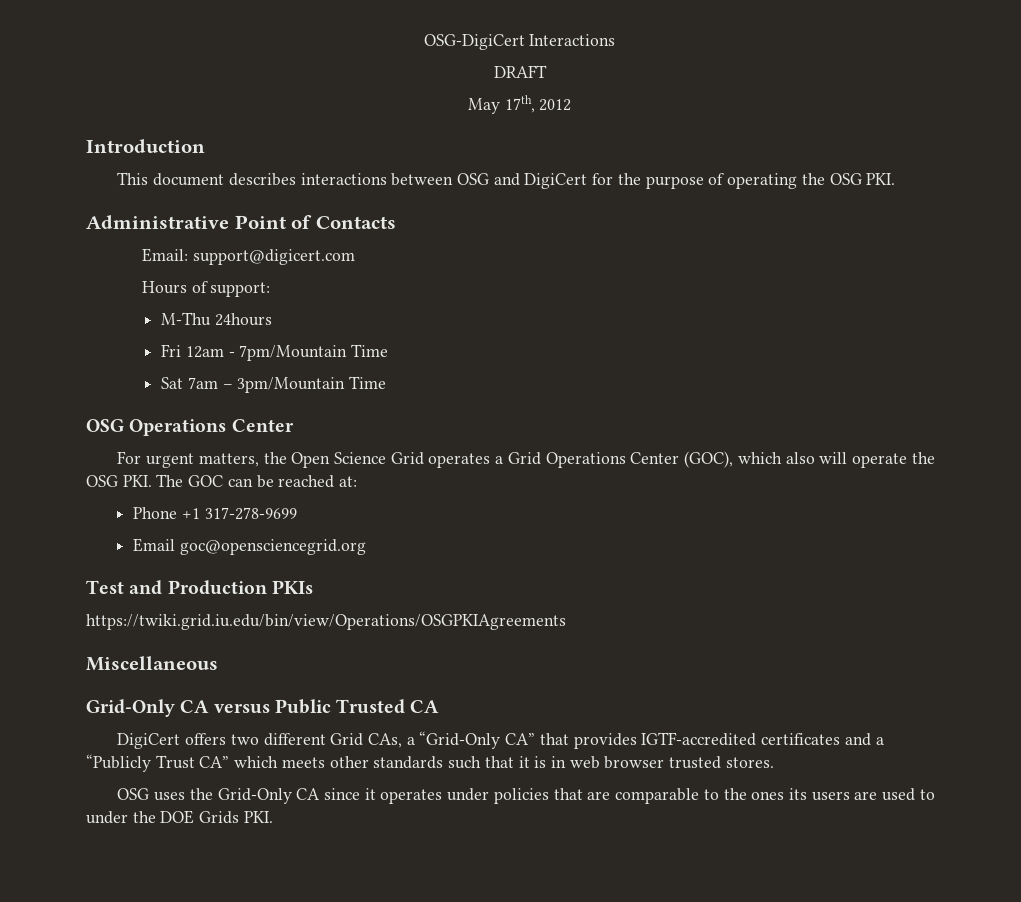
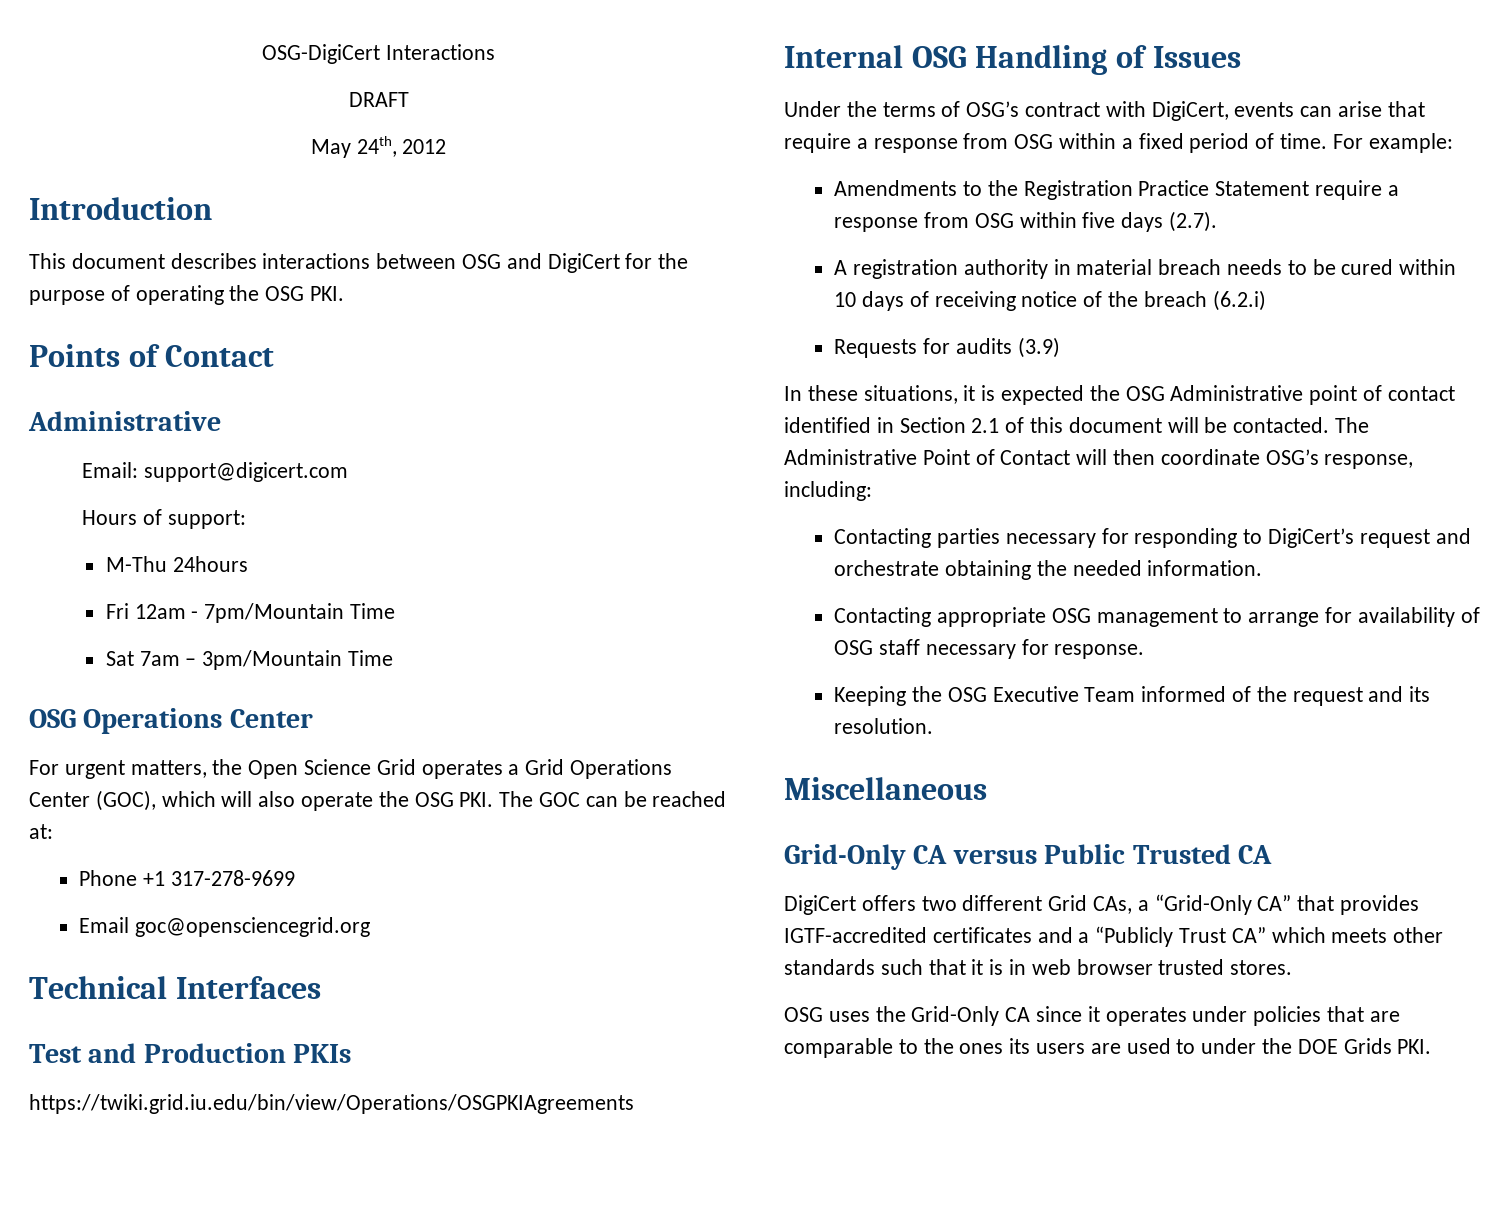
[504,95,535,113] 17th, -> [356,136,397,157] 24th,
[86,215,396,229] Administrative Point of Contacts -> [29,344,275,367] [28,411,221,431] Points of Contact // Administrative
[785,452,848,464] also will -> [221,791,296,807] will also
(366, 547) none -> [29,976,321,999] // Technical Interfaces
(566, 622) none -> [784,45,1241,75] [784,101,1425,121] [784,133,1453,153] [834,180,1399,200] [834,211,1218,232] [834,259,1457,279] [834,290,1266,311] [834,337,1060,358] [784,385,1455,405] [784,417,1370,433] [784,449,1414,469] [784,481,872,501] [834,528,1471,548] [834,560,1263,580] [834,607,1480,627] [834,639,1145,659] [834,686,1431,706] [834,718,934,734] // Internal OSG Handling of Issues // Under the terms of OSG’s contract with DigiCert, events can arise that require a response from OSG within a fixed period of time. For example: // Amendments to the Registration Practice Statement require a response from OSG within five days (2.7). // A registration authority in material breach needs to be cured within 10 days of receiving notice of the breach (6.2.i) // Requests for audits (3.9) // In these situations, it is expected the OSG Administrative point of contact identified in Section 2.1 of this document will be contacted. The Administrative Point of Contact will then coordinate OSG’s response, including: // Contacting parties necessary for responding to DigiCert’s request and orchestrate obtaining the needed information. // Contacting appropriate OSG management to arrange for availability of OSG staff necessary for response. // Keeping the OSG Executive Team informed of the request and its resolution.

